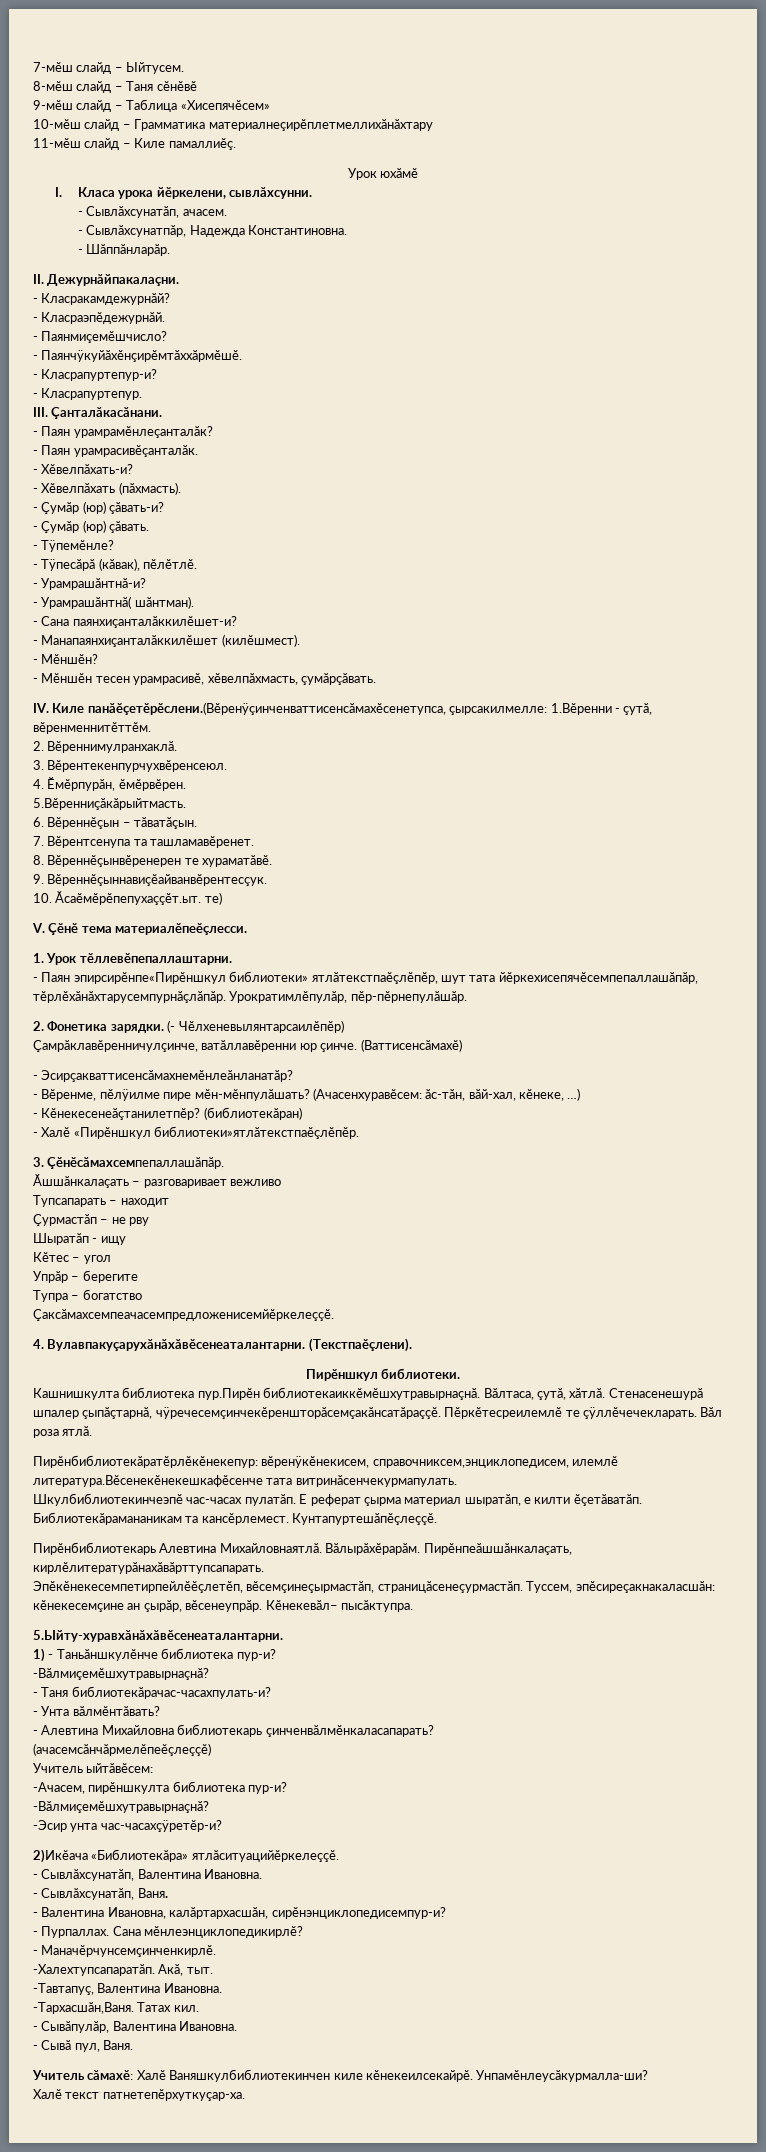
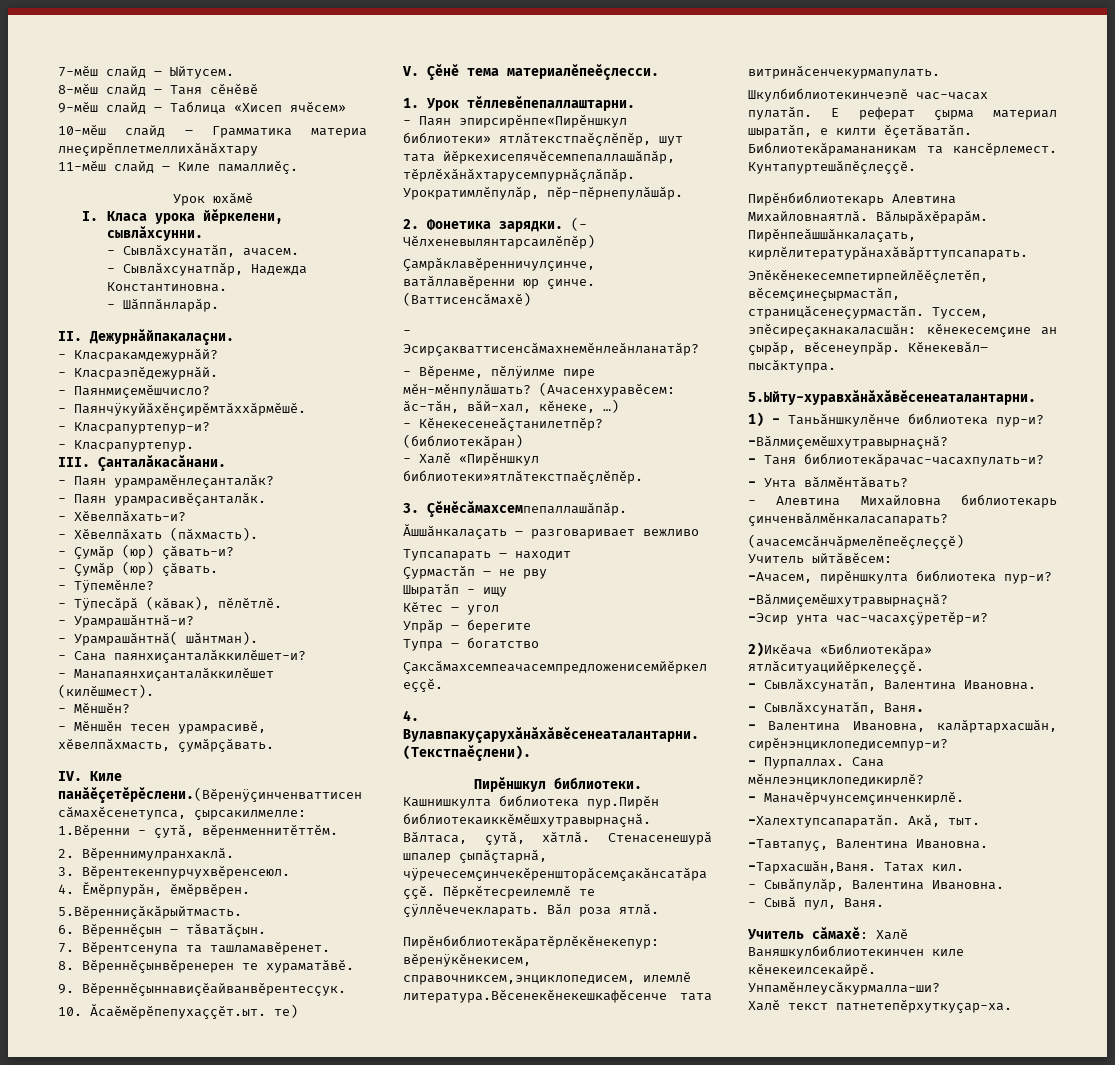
[180,100,270,110] «Хисепячĕсем» -> [234,101,346,112] «Хисеп ячĕсем»
[208,119,433,131] материалнеçирĕплетмеллихăнăхтару -> [311,128,367,138] [58,142,258,156] материа лнеçирĕплетмеллихăнăхтару

